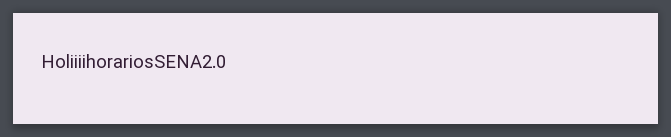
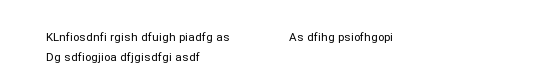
[41,54,226,68] HoliiiihorariosSENA2.0 -> [46,32,231,43] [46,52,201,63] [289,32,394,43] KLnfiosdnfi rgish dfuigh piadfg as // Dg sdfiogjioa dfjgisdfgi asdf // As dfihg psiofhgopi

